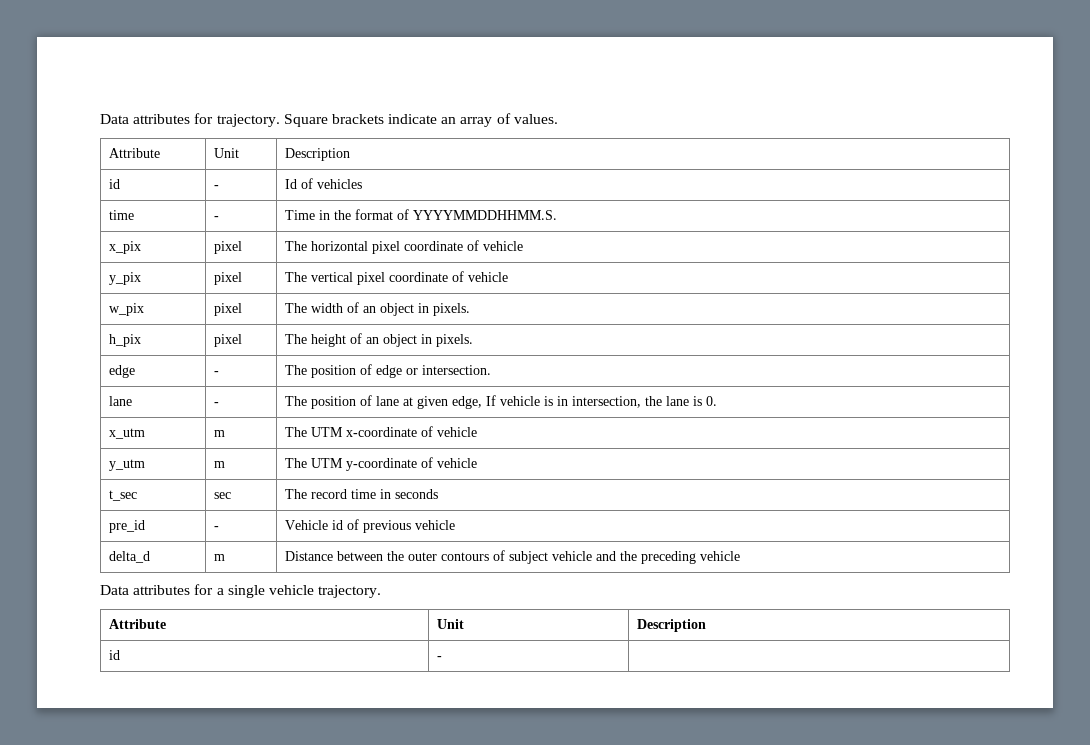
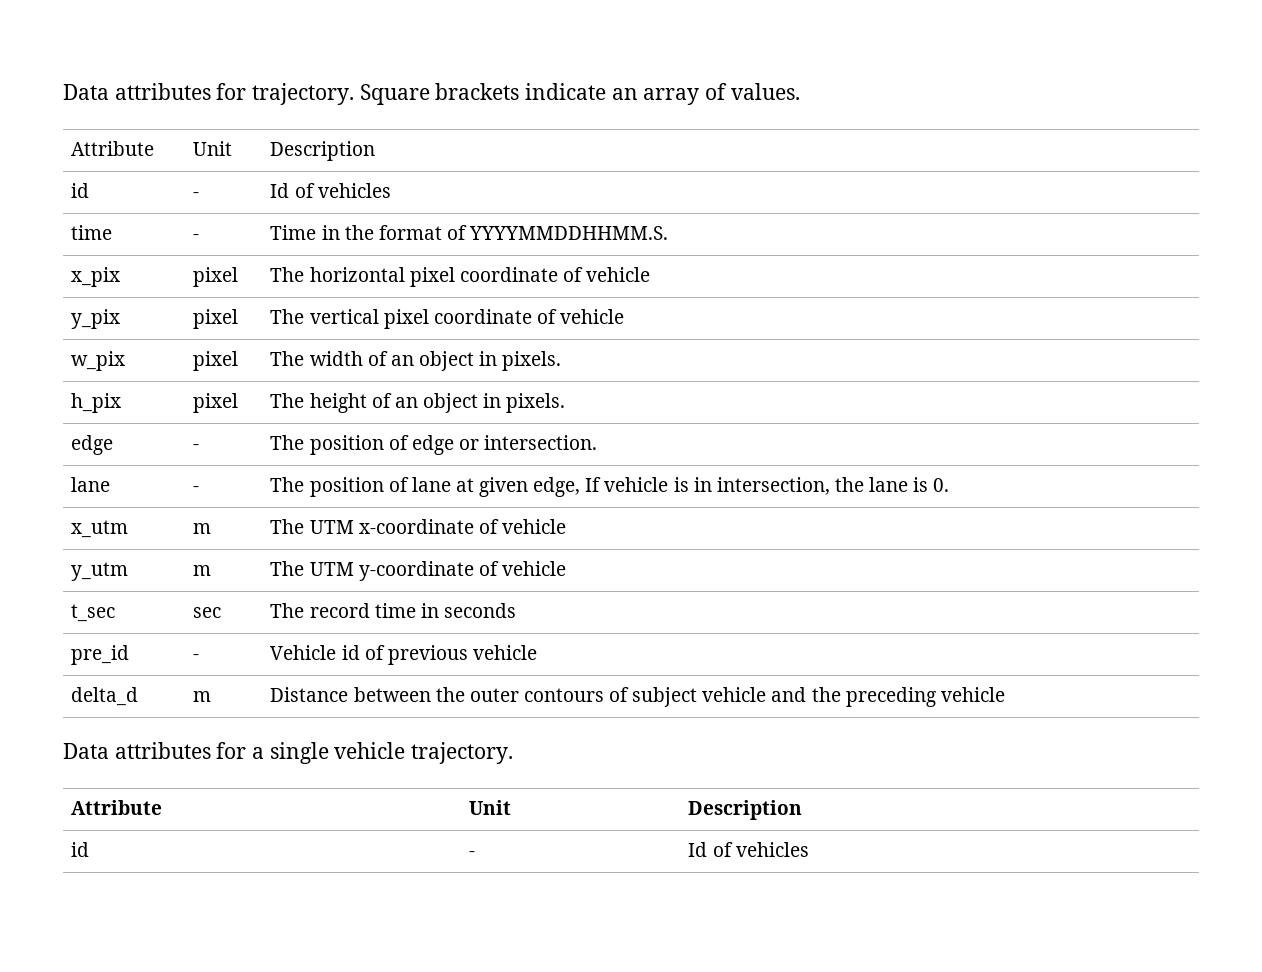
(442, 658) none -> [688,842,809,857] Id of vehicles

